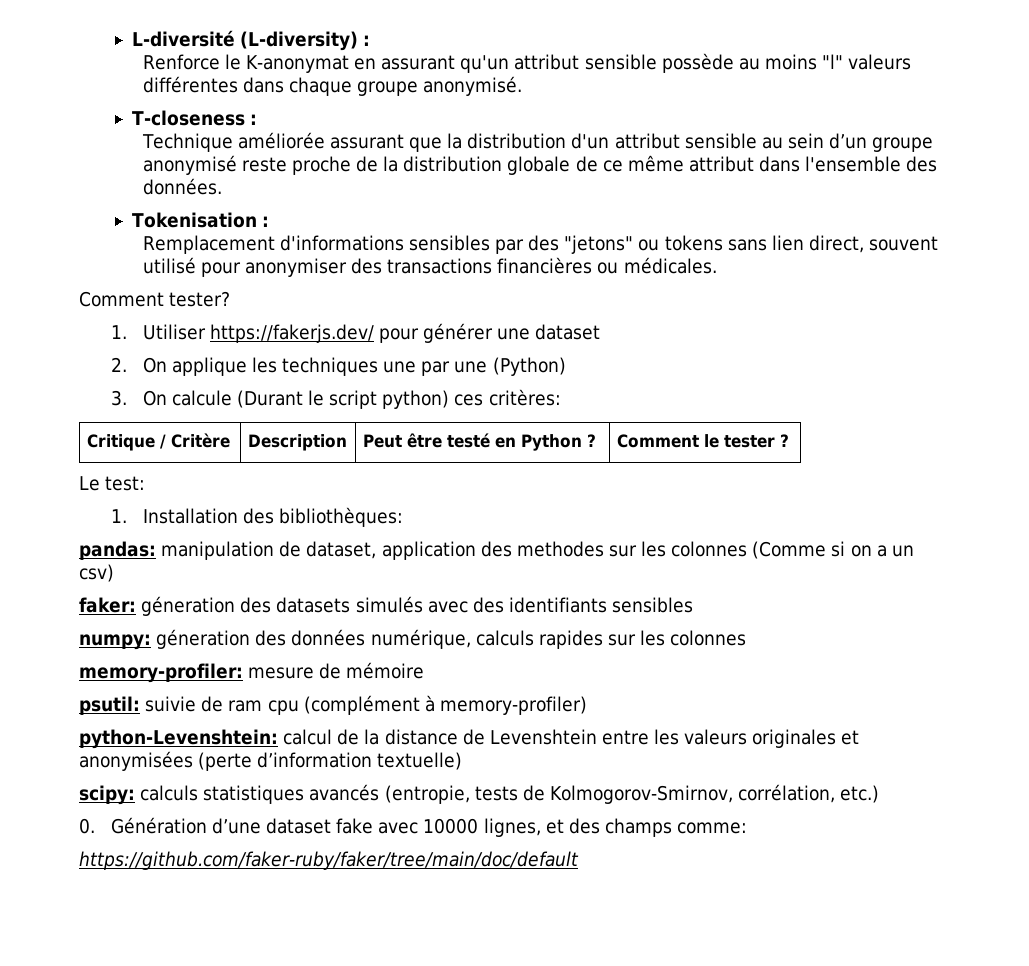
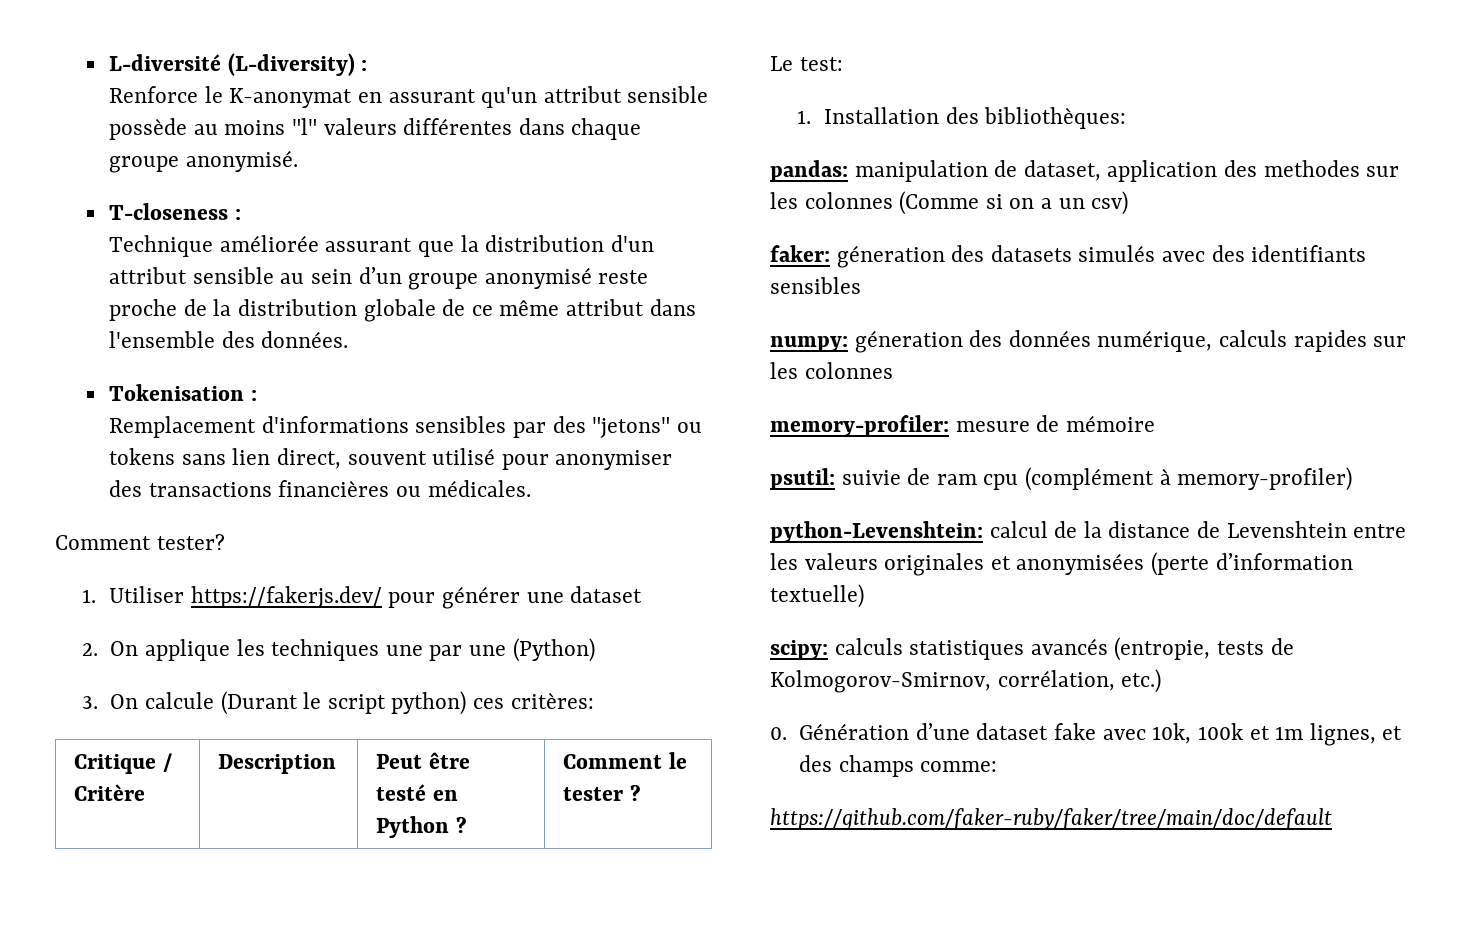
[423,818,479,834] 10000 -> [1152,723,1304,744] 10k, 100k et 1m

